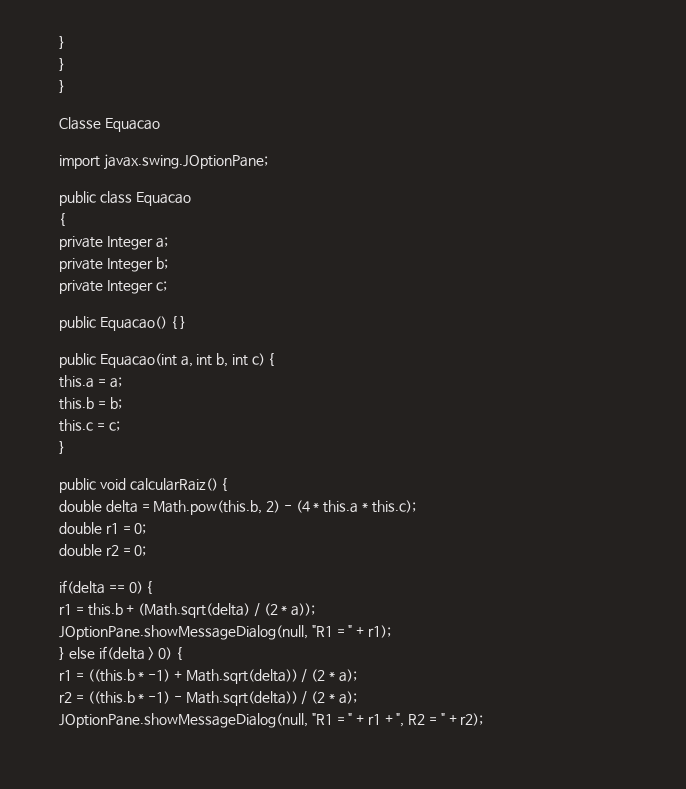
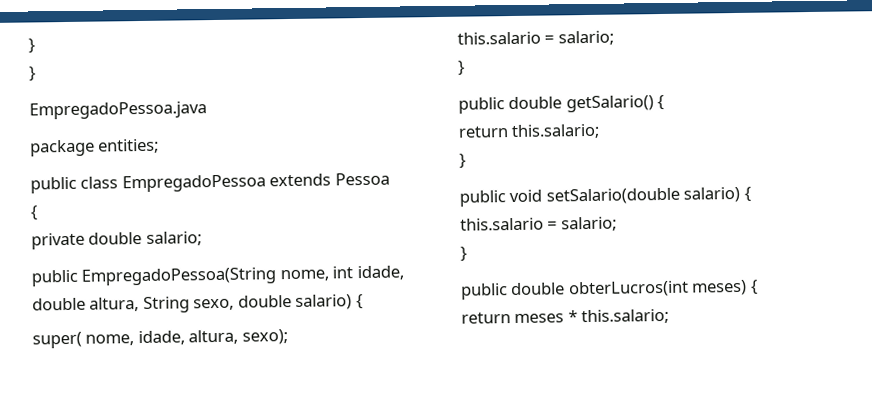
[59,36,65,49] [59,58,65,71] [59,80,65,93] [59,117,160,132] [59,154,268,170] } // } // } // Classe Equacao // import javax.swing.JOptionPane; -> [28,38,35,54] [29,66,36,82] [29,101,207,120] [30,138,160,157] } // } // EmpregadoPessoa.java // package entities;
[135,192,191,206] Equacao -> [121,172,390,193] EmpregadoPessoa extends Pessoa
[106,236,168,250] [59,257,168,272] [59,280,167,294] [59,316,187,331] [59,353,275,368] [59,375,122,388] [59,397,122,410] [59,419,120,432] Integer a; // private Integer b; // private Integer c; // public Equacao() { } // public Equacao(int a, int b, int c) { // this.a = a; // this.b = b; // this.c = c; -> [88,231,202,246] [31,265,404,287] [32,294,363,313] [32,329,288,349] [457,30,614,46] [458,60,465,76] [458,94,665,114] [458,123,601,140] double salario; // public EmpregadoPessoa(String nome, int idade, double altura, String sexo, double salario) { // super( nome, idade, altura, sexo); // this.salario = salario; // } // public double getSalario() { // return this.salario;
[129,478,228,491] [59,500,416,515] [59,522,147,534] [59,544,147,556] [59,580,153,594] [59,603,316,618] [59,625,391,640] [59,646,182,661] [59,669,357,684] [59,691,357,706] [59,713,484,728] calcularRaiz() { // double delta = Math.pow(this.b, 2) - (4 * this.a * this.c); // double r1 = 0; // double r2 = 0; // if(delta == 0) { // r1 = this.b + (Math.sqrt(delta) / (2 * a)); // JOptionPane.showMessageDialog(null, "R1 = " + r1); // } else if(delta > 0) { // r1 = ((this.b * -1) + Math.sqrt(delta)) / (2 * a); // r2 = ((this.b * -1) - Math.sqrt(delta)) / (2 * a); // JOptionPane.showMessageDialog(null, "R1 = " + r1 + ", R2 = " + r2); -> [545,186,751,205] [460,216,617,232] [460,246,467,262] [460,279,758,300] [461,308,670,325] setSalario(double salario) { // this.salario = salario; // } // public double obterLucros(int meses) { // return meses * this.salario;

